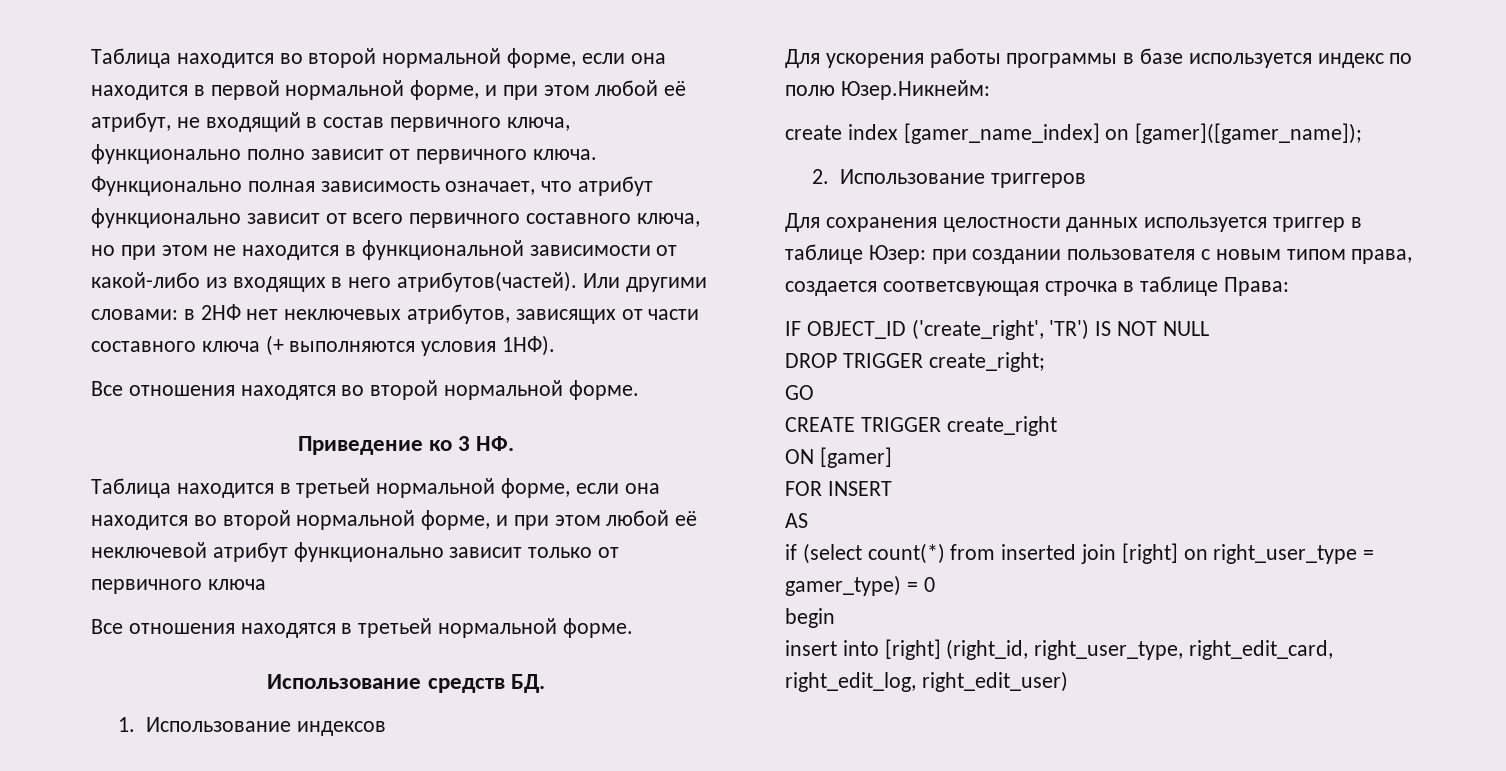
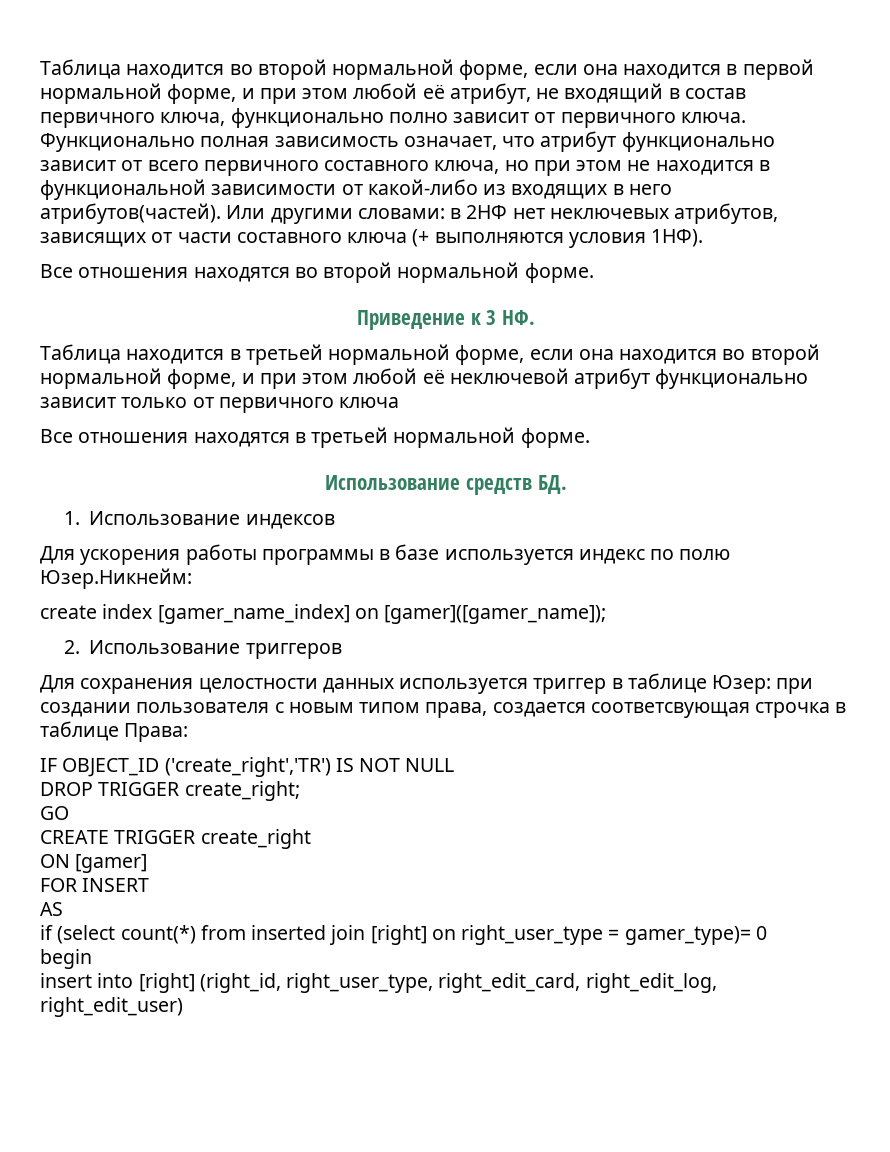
[428,440,452,451] ко -> [470,313,481,325] к
[911,319,1090,340] ('create_right', 'TR') -> [164,757,331,777] ('create_right','TR')
[785,575,918,596] gamer_type) = -> [624,926,751,945] gamer_type)=

